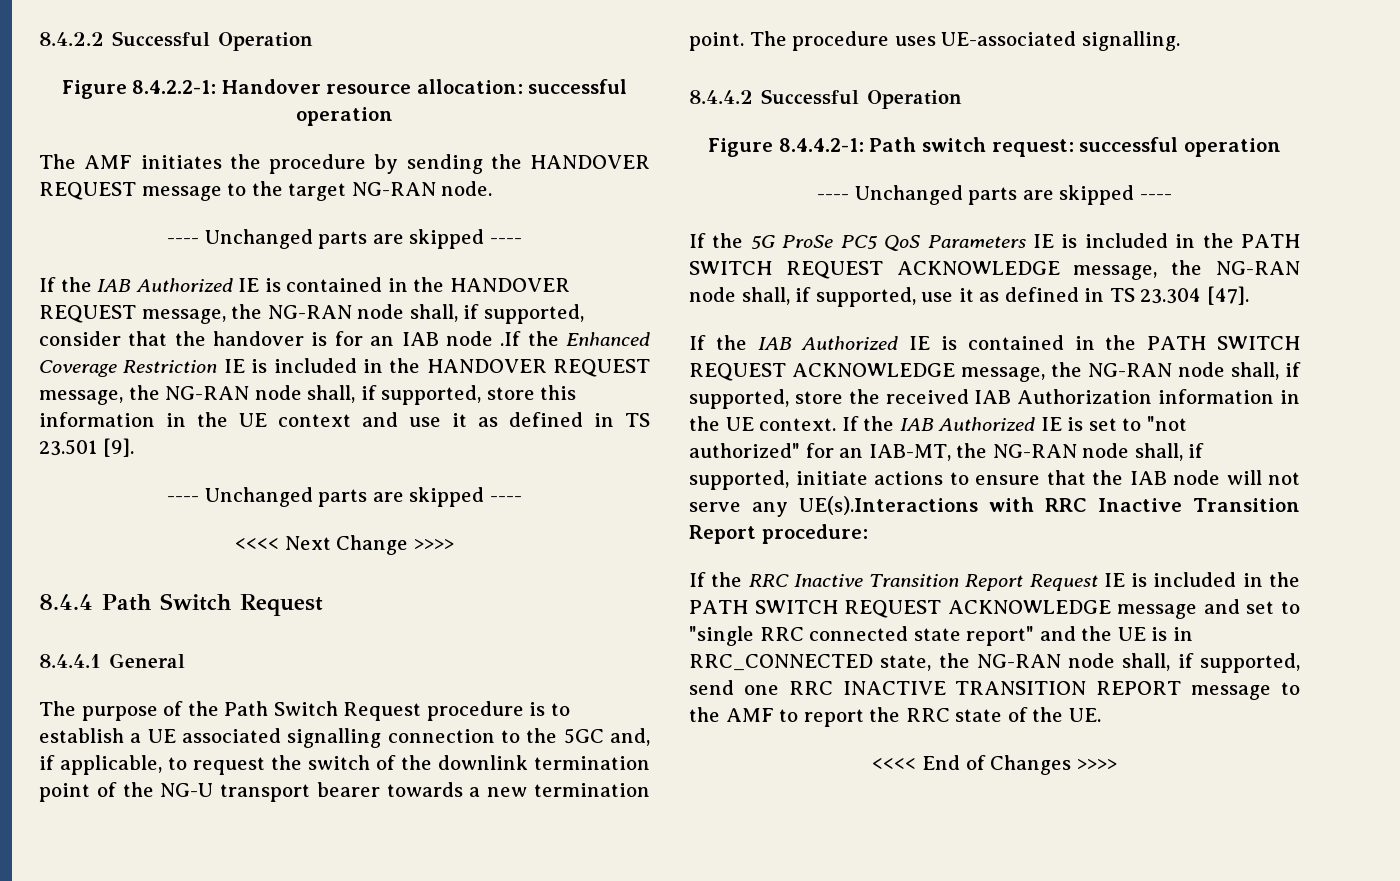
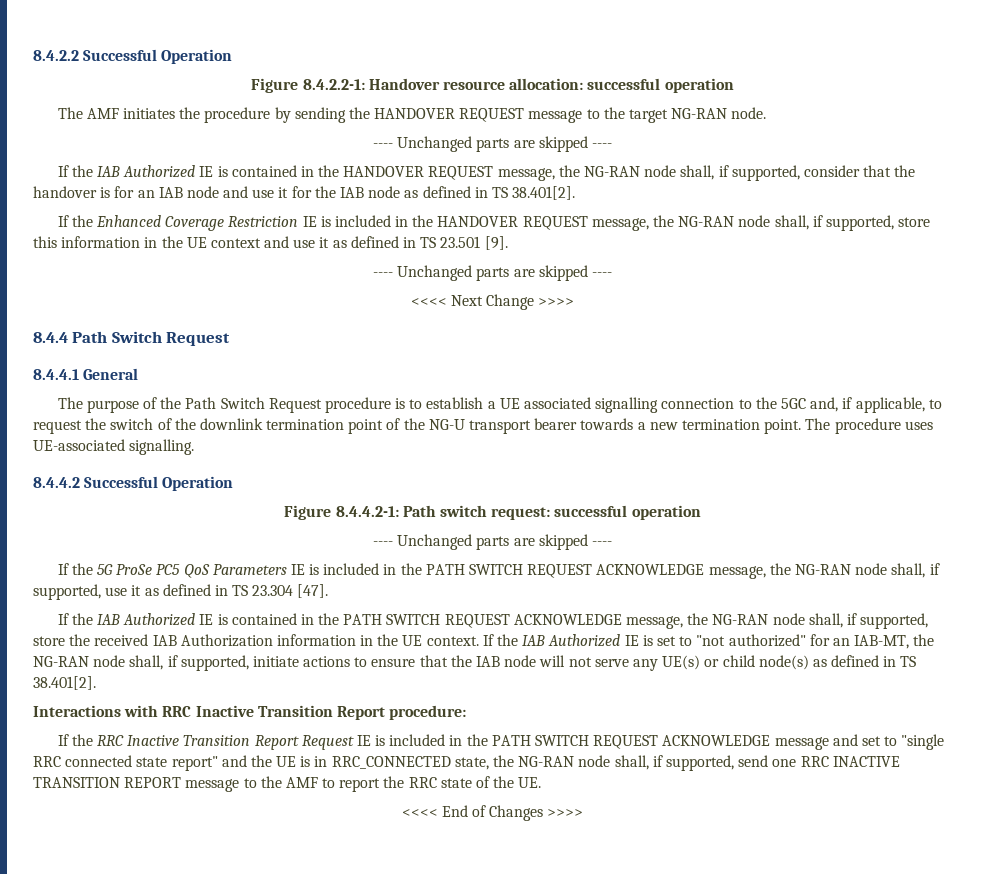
[500,331,522,346] .If -> [223,186,576,200] [57,215,69,227] and use it for the IAB node as defined in TS 38.401[2]. // If
[799,496,979,515] UE(s).Interactions -> [662,655,917,670] [33,676,96,690] [33,705,121,717] UE(s) or child node(s) as defined in TS 38.401[2]. // Interactions

